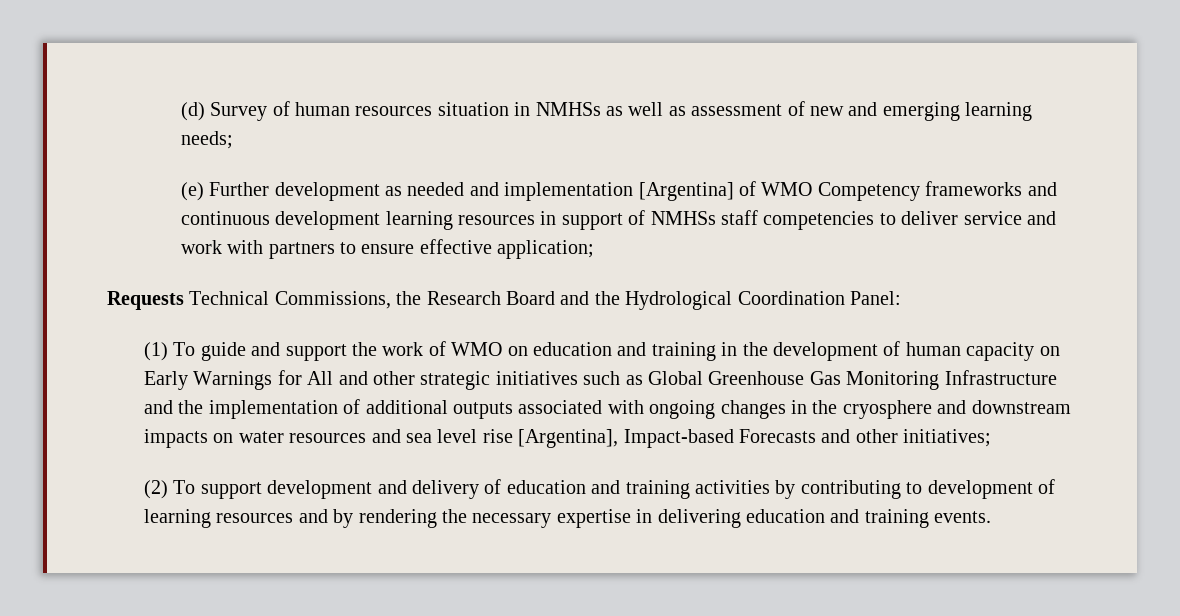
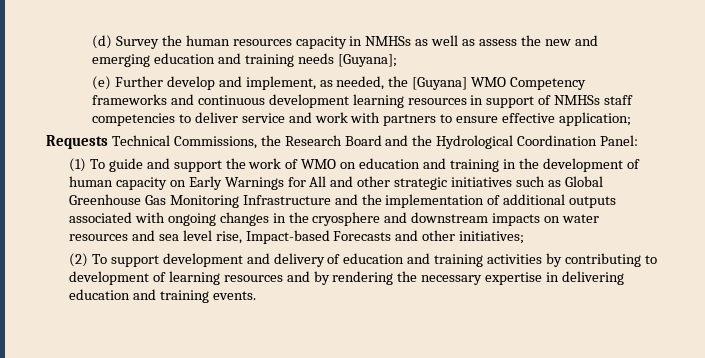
[272,101,290,116] of -> [161,35,182,46] the
[437,102,509,116] situation -> [295,36,347,49] capacity
[691,101,805,116] assessment of -> [479,35,541,46] assess the
[965,102,1033,121] [180,131,233,149] [180,181,757,201] learning needs; // (e) Further development as needed and implementation [Argentina] of -> [153,53,397,67] [91,76,468,90] education and training needs [Guyana]; // (e) Further develop and implement, as needed, the [Guyana]
[482,429,619,448] rise [Argentina], -> [215,231,242,244] rise,

